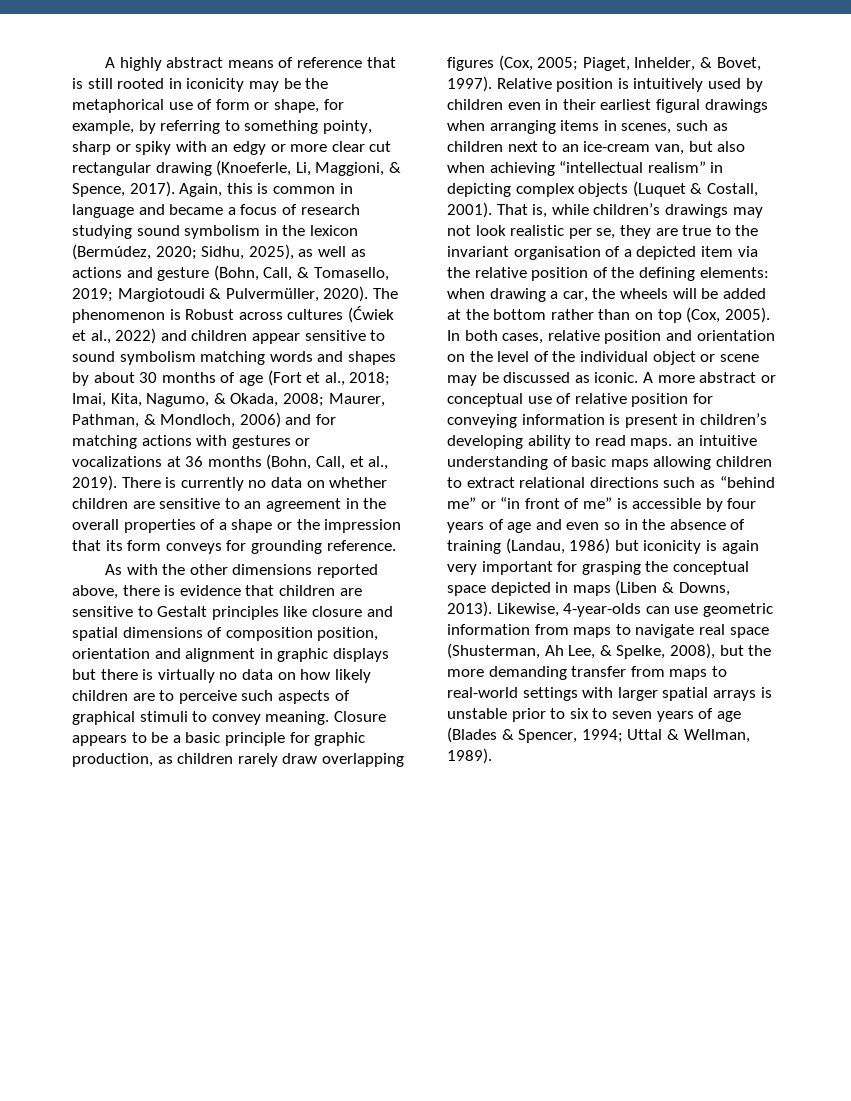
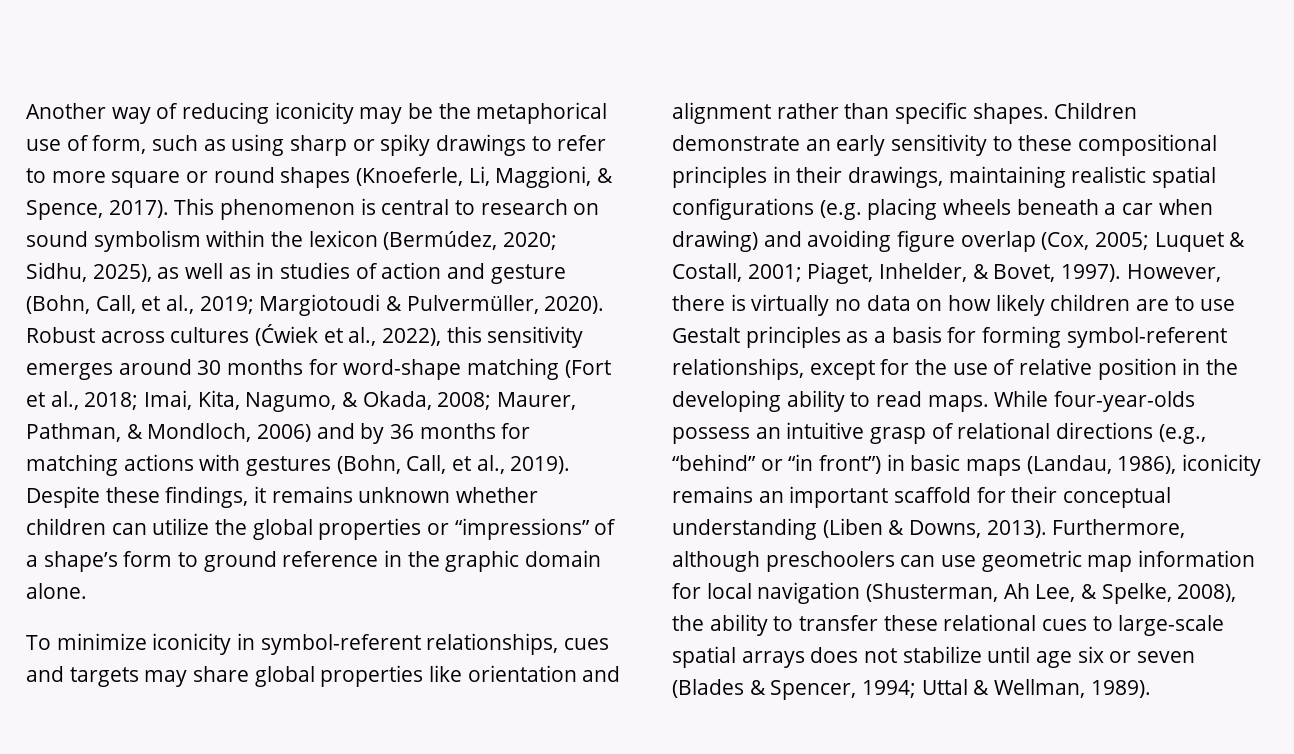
[104,57,396,71] [72,78,182,89] A highly abstract means of reference that is still rooted in -> [26,102,270,124] Another way of reducing
[215,99,344,113] [72,120,372,134] [72,141,392,155] [72,162,212,176] form or shape, for example, by referring to something pointy, sharp or spiky with an edgy or more clear cut rectangular drawing -> [92,134,607,156] [26,167,351,188] form, such as using sharp or spiky drawings to refer to more square or round shapes
[179,183,353,197] [72,204,360,218] [72,225,278,239] Again, this is common in language and became a focus of research studying sound symbolism in -> [174,198,600,220] [26,230,266,252] This phenomenon is central to research on sound symbolism within
[72,267,122,278] actions -> [256,262,442,279] in studies of action
[296,267,389,281] & Tomasello, -> [141,295,195,314] et al.,
[372,288,398,299] [72,309,181,323] The phenomenon is -> (605, 305) none
[115,328,386,344] [72,351,396,365] [72,372,263,386] 2022) and children appear sensitive to sound symbolism matching words and shapes by about 30 months of age -> [382,326,584,348] [26,358,560,380] 2022), this sensitivity emerges around 30 months for word-shape matching
(312, 419) none -> [360,423,496,444] by 36 months
[295,438,311,446] [72,456,262,467] or vocalizations at 36 months -> (332, 466) none
[121,477,388,491] [72,498,387,512] [72,519,402,533] [72,540,396,554] [104,564,378,578] [72,585,362,599] [72,606,393,620] [72,627,379,641] [72,648,389,662] [72,669,96,680] There is currently no data on whether children are sensitive to an agreement in the overall properties of a shape or the impression that its form conveys for grounding reference. // As with the other dimensions reported above, there is evidence that children are sensitive to Gestalt principles like closure and spatial dimensions of composition position, orientation and alignment in graphic displays but -> [26,486,539,508] [26,518,617,540] [26,550,602,572] [26,583,87,599] [26,633,610,655] [26,665,621,687] [672,102,1138,124] [672,134,1218,156] [672,166,1217,188] [672,198,1213,220] [672,230,1246,252] [672,262,1221,284] Despite these findings, it remains unknown whether children can utilize the global properties or “impressions” of a shape’s form to ground reference in the graphic domain alone. // To minimize iconicity in symbol-referent relationships, cues and targets may share global properties like orientation and alignment rather than specific shapes. Children demonstrate an early sensitivity to these compositional principles in their drawings, maintaining realistic spatial configurations (e.g. placing wheels beneath a car when drawing) and avoiding figure overlap (Cox, 2005; Luquet & Costall, 2001; Piaget, Inhelder, & Bovet, 1997). However,
[178,690,350,704] [72,711,386,725] [72,732,366,746] [72,753,404,767] [447,55,761,71] [447,76,763,92] [447,99,768,113] [447,120,728,134] [447,141,746,155] [447,161,724,176] [447,181,758,197] [447,202,763,218] [447,225,759,239] [447,246,758,260] [447,267,769,281] [447,288,766,302] [447,307,770,323] [447,330,775,344] [447,351,759,365] [447,372,776,386] [447,393,713,407] [447,413,767,428] perceive such aspects of graphical stimuli to convey meaning. Closure appears to be a basic principle for graphic production, as children rarely draw overlapping figures (Cox, 2005; Piaget, Inhelder, & Bovet, 1997). Relative position is intuitively used by children even in their earliest figural drawings when arranging items in scenes, such as children next to an ice-cream van, but also when achieving “intellectual realism” in depicting complex objects (Luquet & Costall, 2001). That is, while children’s drawings may not look realistic per se, they are true to the invariant organisation of a depicted item via the relative position of the defining elements: when drawing a car, the wheels will be added at the bottom rather than on top (Cox, 2005). In both cases, relative position and orientation on the level of the individual object or scene may be discussed as iconic. A more abstract or conceptual use of relative position for conveying information is present in children’s -> [1200,299,1236,311] [672,326,1227,348] [672,358,1239,380] use Gestalt principles as a basis for forming symbol-referent relationships, except for the use of relative position in the
[676,435,757,446] [447,456,772,470] [447,476,775,488] [447,497,757,512] [447,519,746,533] [447,538,759,554] [447,561,749,575] [447,580,730,596] [447,601,773,617] [447,624,769,638] an intuitive understanding of basic maps allowing children to extract relational directions such as “behind me” or “in front of me” is accessible by four years of age and even so in the absence of training (Landau, 1986) but iconicity is again very important for grasping the conceptual space depicted in maps (Liben & Downs, 2013). Likewise, 4-year-olds can use geometric information from maps to navigate real space -> [994,390,1196,412] [672,422,1206,444] [672,454,1262,476] [672,486,1172,508] [672,518,1186,540] [672,550,1256,572] [672,582,861,604] While four-year-olds possess an intuitive grasp of relational directions (e.g., “behind” or “in front”) in basic maps (Landau, 1986), iconicity remains an important scaffold for their conceptual understanding (Liben & Downs, 2013). Furthermore, although preschoolers can use geometric map information for local navigation
[719,645,772,656] [447,666,727,680] [447,687,772,701] [447,708,741,722] but the more demanding transfer from maps to real-world settings with larger spatial arrays is unstable prior to six to seven years of age -> [672,614,1225,636] [672,646,1196,668] the ability to transfer these relational cues to large-scale spatial arrays does not stabilize until age six or seven

